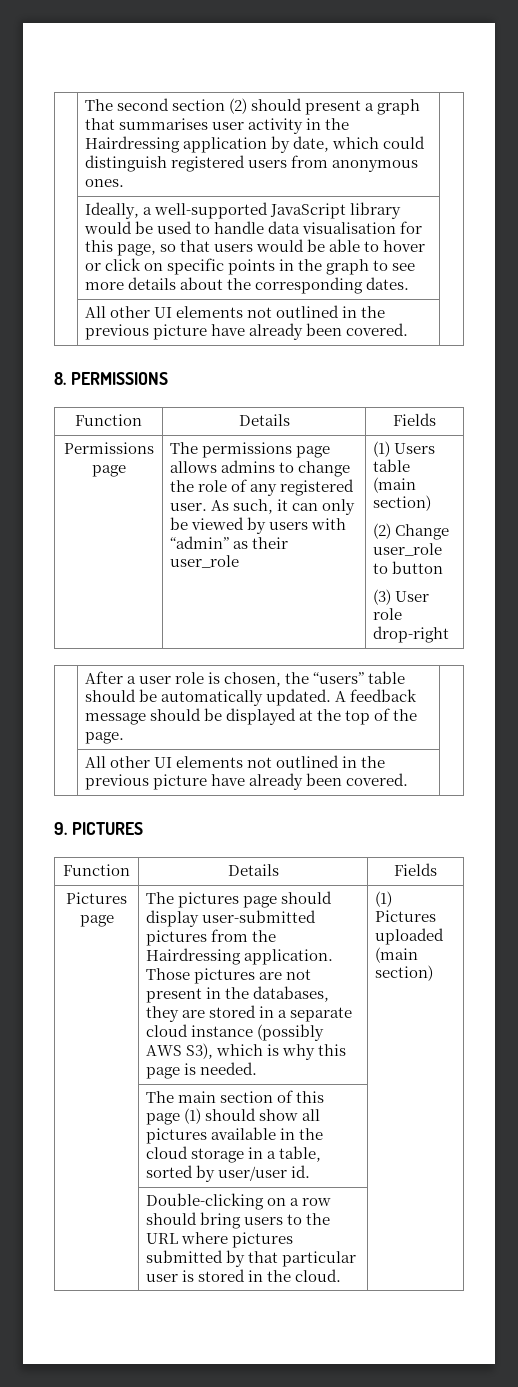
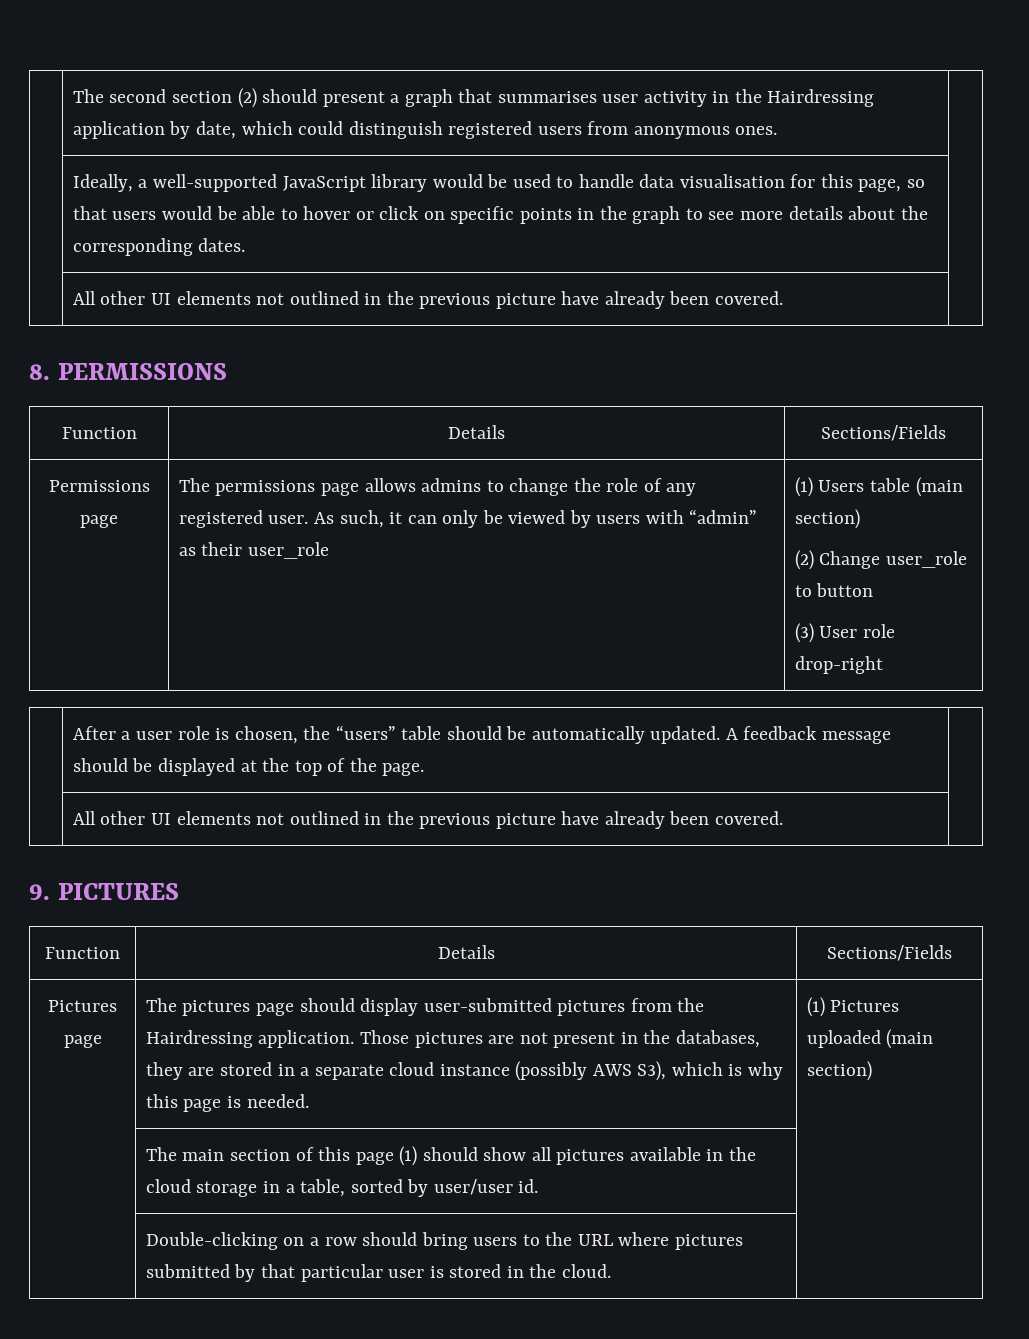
[393,413,436,426] Fields -> [821,425,946,441] Sections/Fields
[394,863,437,876] Fields -> [827,945,952,961] Sections/Fields

